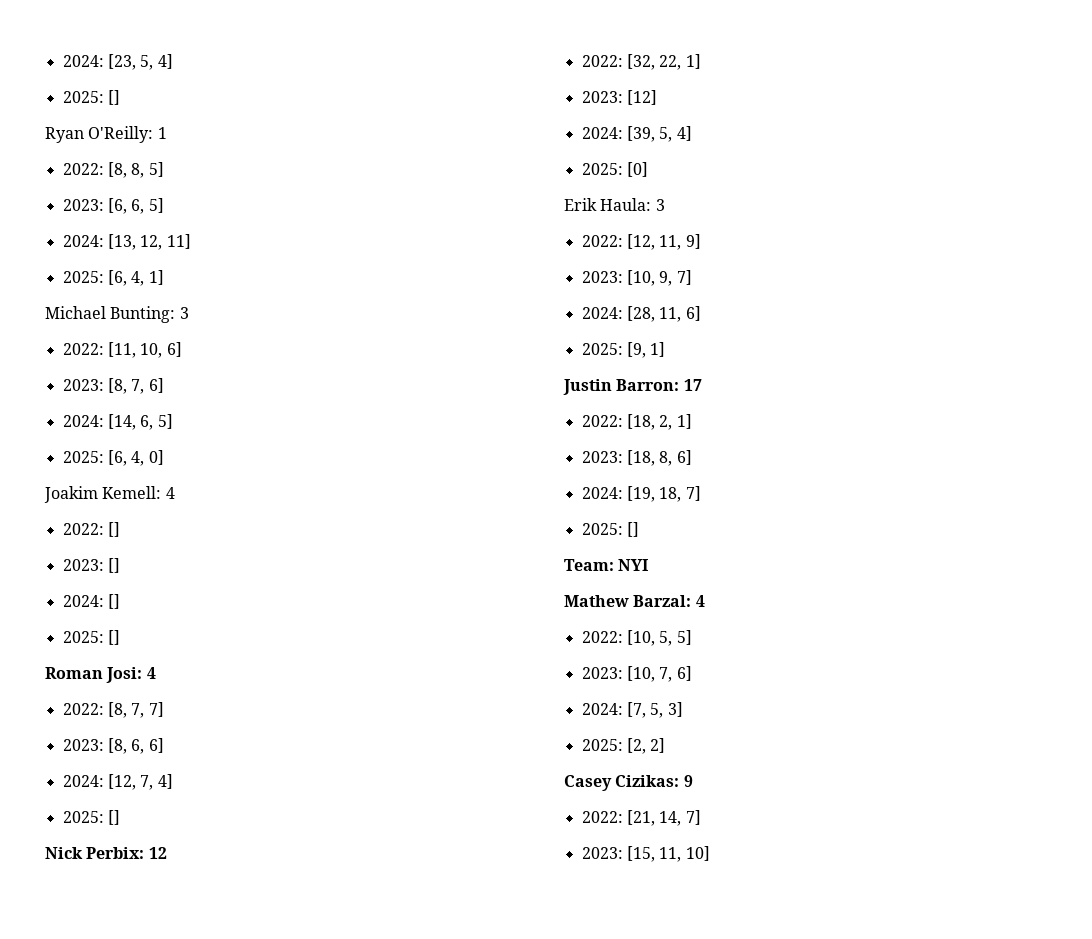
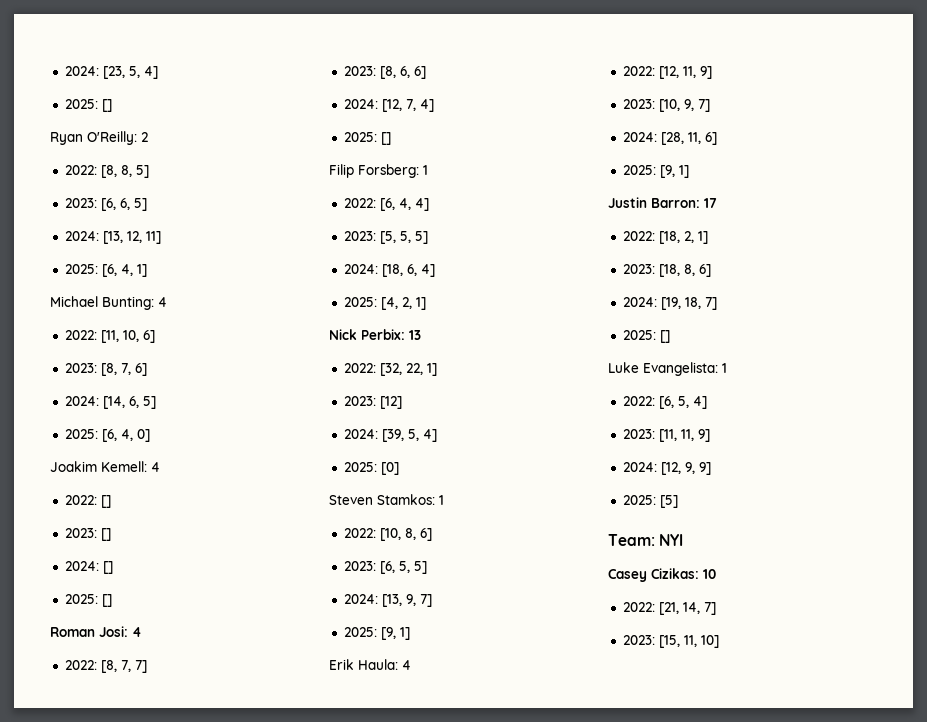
[157,127,167,139] 1 -> [141,132,148,142] 2
[179,307,189,319] 3 -> [158,297,167,307] 4
(120, 817) none -> [329,164,428,178] [343,198,429,211] [343,231,428,244] [343,264,435,277] [343,297,426,310] // Filip Forsberg: 1 // 2022: [6, 4, 4] // 2023: [5, 5, 5] // 2024: [18, 6, 4] // 2025: [4, 2, 1]
[148,847,167,859] 12 -> [409,330,421,340] 13
(648, 169) none -> [329,494,444,505] [343,528,432,541] [343,561,427,574] [343,594,432,607] [343,627,410,640] // Steven Stamkos: 1 // 2022: [10, 8, 6] // 2023: [6, 5, 5] // 2024: [13, 9, 7] // 2025: [9, 1]
[655,199,665,211] 3 -> [402,660,411,670] 4
[564,559,649,571] [564,595,705,607] [581,630,692,646] [581,666,692,682] [581,702,683,718] [581,738,666,754] Team: NYI // Mathew Barzal: 4 // 2022: [10, 5, 5] // 2023: [10, 7, 6] // 2024: [7, 5, 3] // 2025: [2, 2] -> [608,362,727,376] [622,396,707,409] [622,429,710,442] [622,462,711,475] [622,495,678,508] [608,534,684,546] Luke Evangelista: 1 // 2022: [6, 5, 4] // 2023: [11, 11, 9] // 2024: [12, 9, 9] // 2025: [5] // Team: NYI
[683,775,693,787] 9 -> [703,569,716,579] 10

